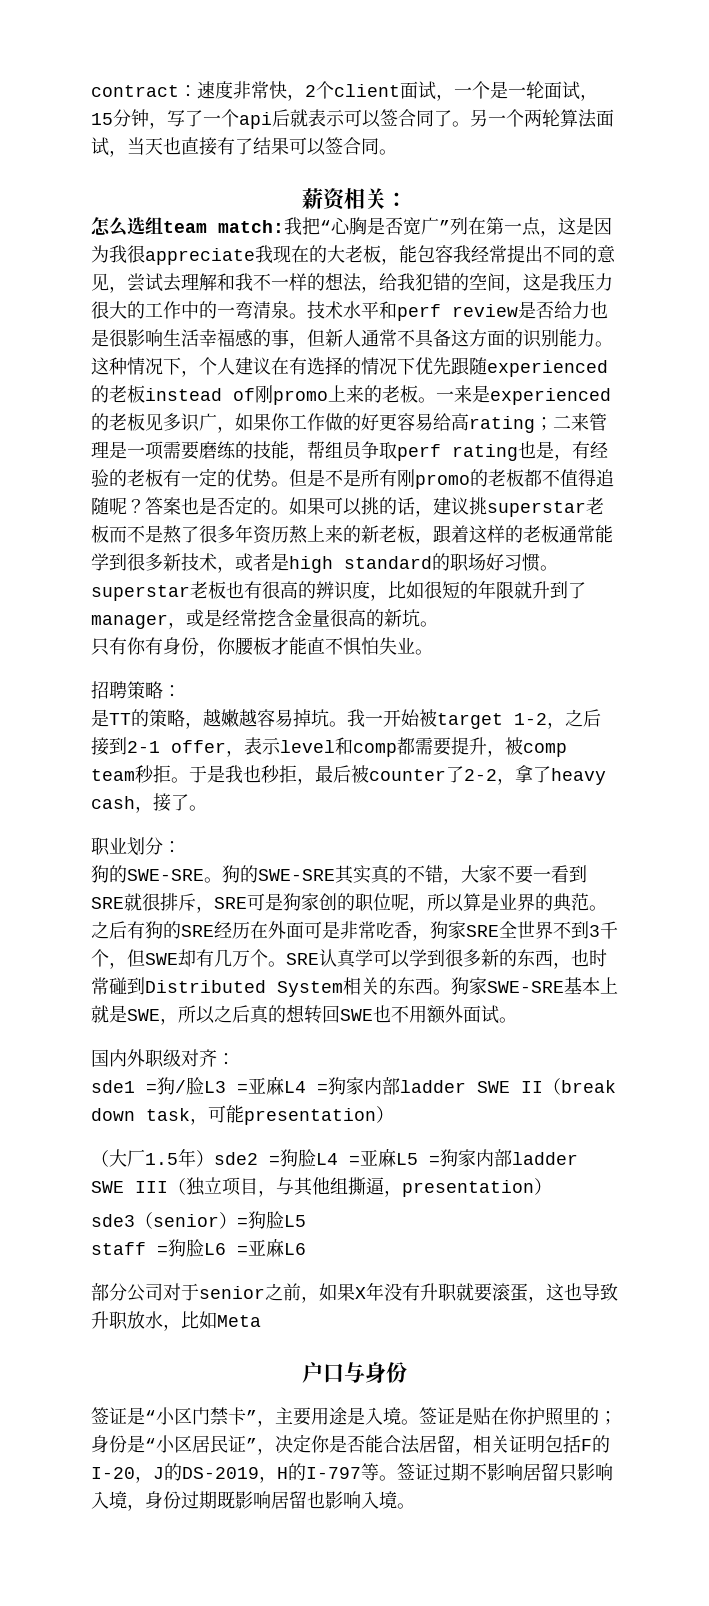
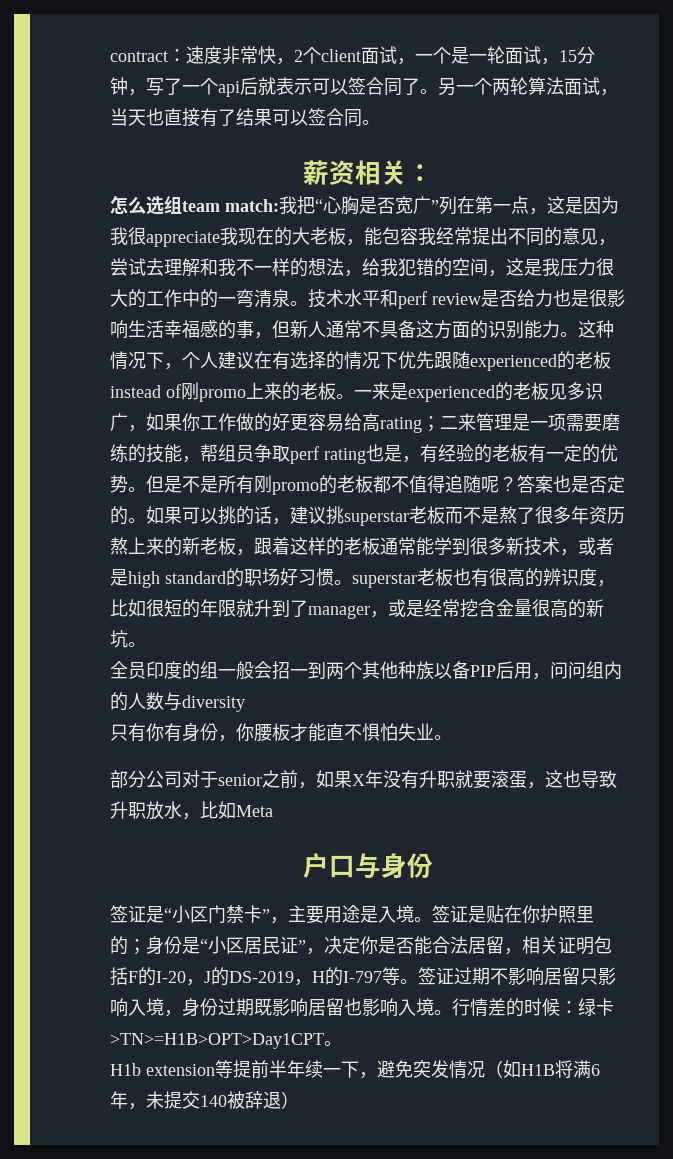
(438, 624) none -> [110,661,622,680] [110,692,245,712] // 全员印度的组一般会招一到两个其他种族以备PIP后用，问问组内的人数与diversity
[91,681,181,699] [91,709,601,729] [91,737,567,757] [91,765,606,785] [91,793,207,813] [91,837,181,856] [91,865,587,885] [91,893,607,913] [91,921,618,941] [91,949,607,969] [91,977,618,997] [91,1004,517,1025] [91,1049,235,1068] [91,1076,616,1095] [91,1105,394,1125] [91,1148,578,1167] [91,1177,552,1197] [91,1211,306,1229] [91,1238,306,1257] // 招聘策略： // 是TT的策略，越嫩越容易掉坑。我一开始被target 1-2，之后接到2-1 offer，表示level和comp都需要提升，被comp team秒拒。于是我也秒拒，最后被counter了2-2，拿了heavy cash，接了。 // 职业划分： // 狗的SWE-SRE。狗的SWE-SRE其实真的不错，大家不要一看到SRE就很排斥，SRE可是狗家创的职位呢，所以算是业界的典范。之后有狗的SRE经历在外面可是非常吃香，狗家SRE全世界不到3千个，但SWE却有几万个。SRE认真学可以学到很多新的东西，也时常碰到Distributed System相关的东西。狗家SWE-SRE基本上就是SWE，所以之后真的想转回SWE也不用额外面试。 // 国内外职级对齐： // sde1 =狗/脸L3 =亚麻L4 =狗家内部ladder SWE II（break down task，可能presentation） // （大厂1.5年）sde2 =狗脸L4 =亚麻L5 =狗家内部ladder SWE III（独立项目，与其他组撕逼，presentation） // sde3（senior）=狗脸L5 // staff =狗脸L6 =亚麻L6 -> (452, 737) none
(415, 1506) none -> [452,998,614,1017] [110,1033,342,1049] [110,1060,600,1079] [110,1091,299,1110] 行情差的时候：绿卡>TN>=H1B>OPT>Day1CPT。 // H1b extension等提前半年续一下，避免突发情况（如H1B将满6年，未提交140被辞退）

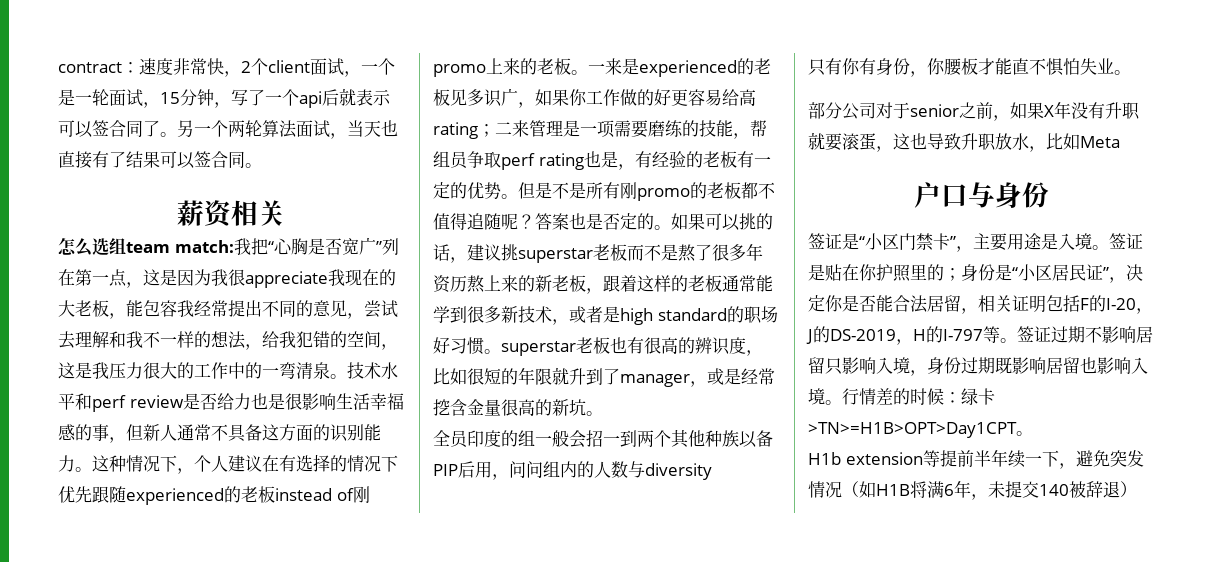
[407,164,433,182] ： -> (285, 213) none

